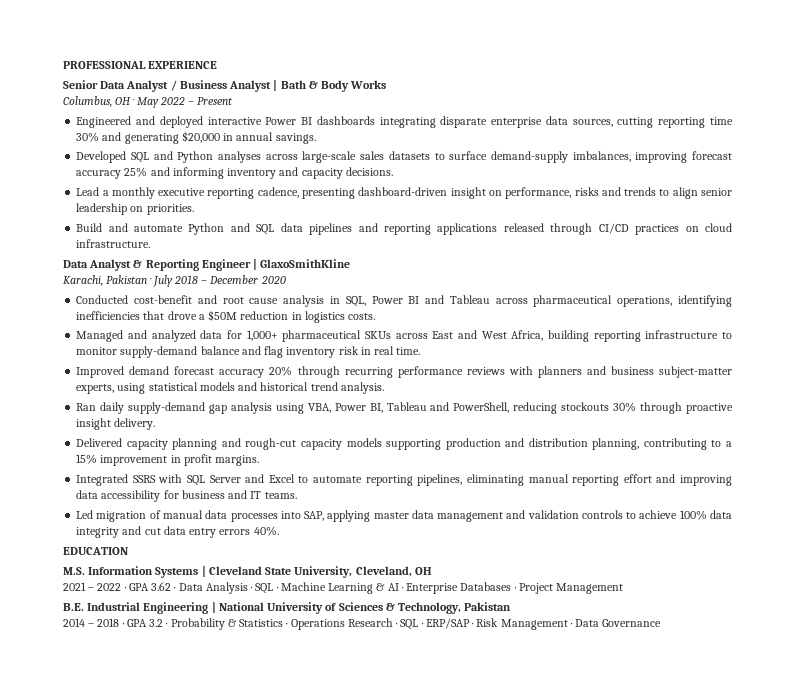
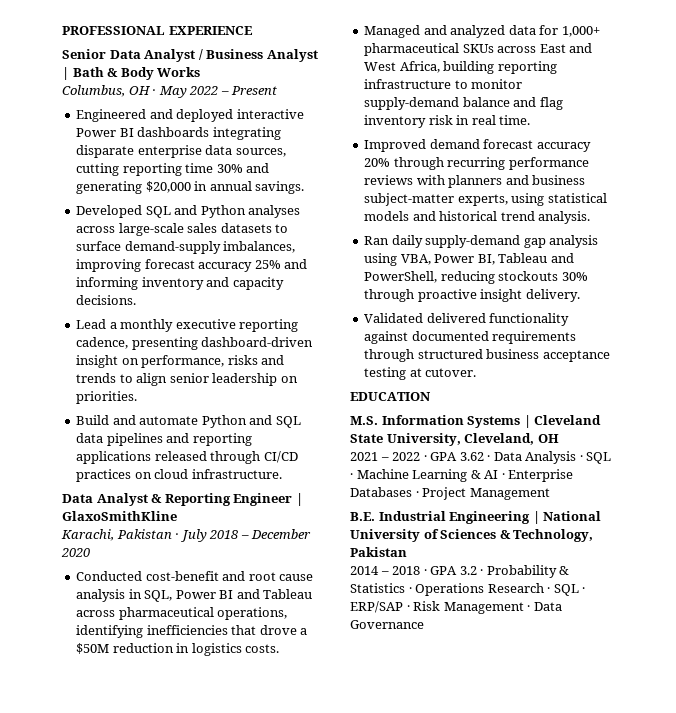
[76,438,732,450] [76,454,260,466] [76,474,732,486] [76,490,297,502] [76,510,732,522] [76,526,279,538] Delivered capacity planning and rough-cut capacity models supporting production and distribution planning, contributing to a 15% improvement in profit margins. // Integrated SSRS with SQL Server and Excel to automate reporting pipelines, eliminating manual reporting effort and improving data accessibility for business and IT teams. // Led migration of manual data processes into SAP, applying master data management and validation controls to achieve 100% data integrity and cut data entry errors 40%. -> [364,313,570,326] [364,331,577,344] [364,349,610,362] [364,367,477,380] Validated delivered functionality against documented requirements through structured business acceptance testing at cutover.

